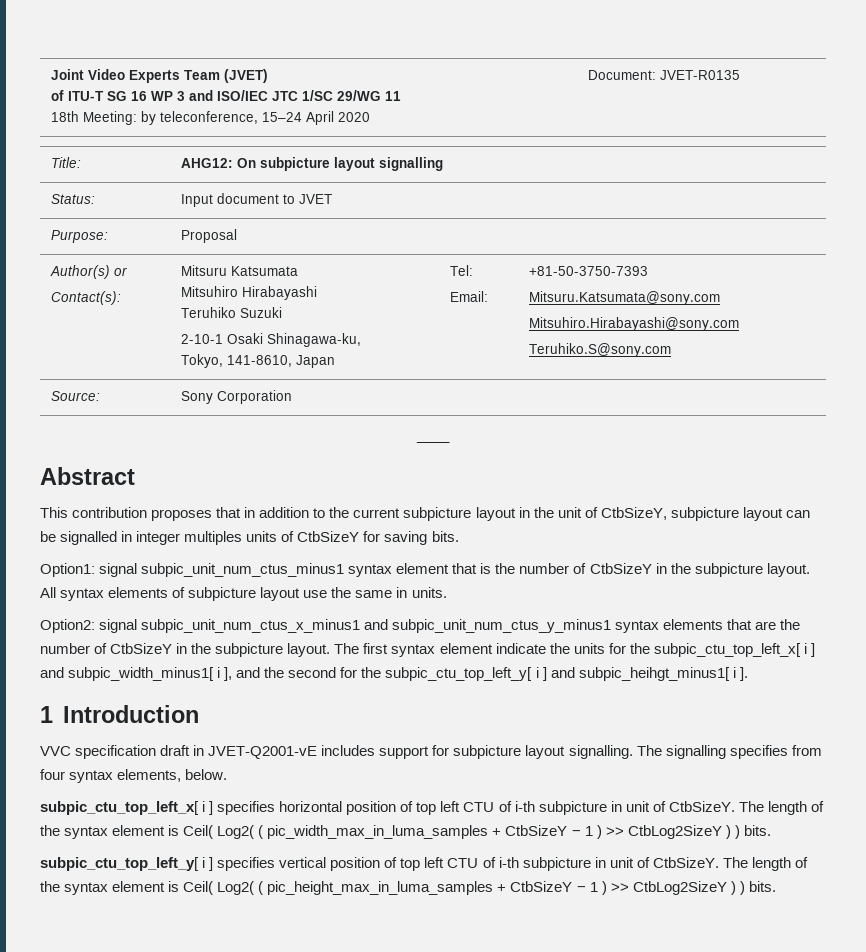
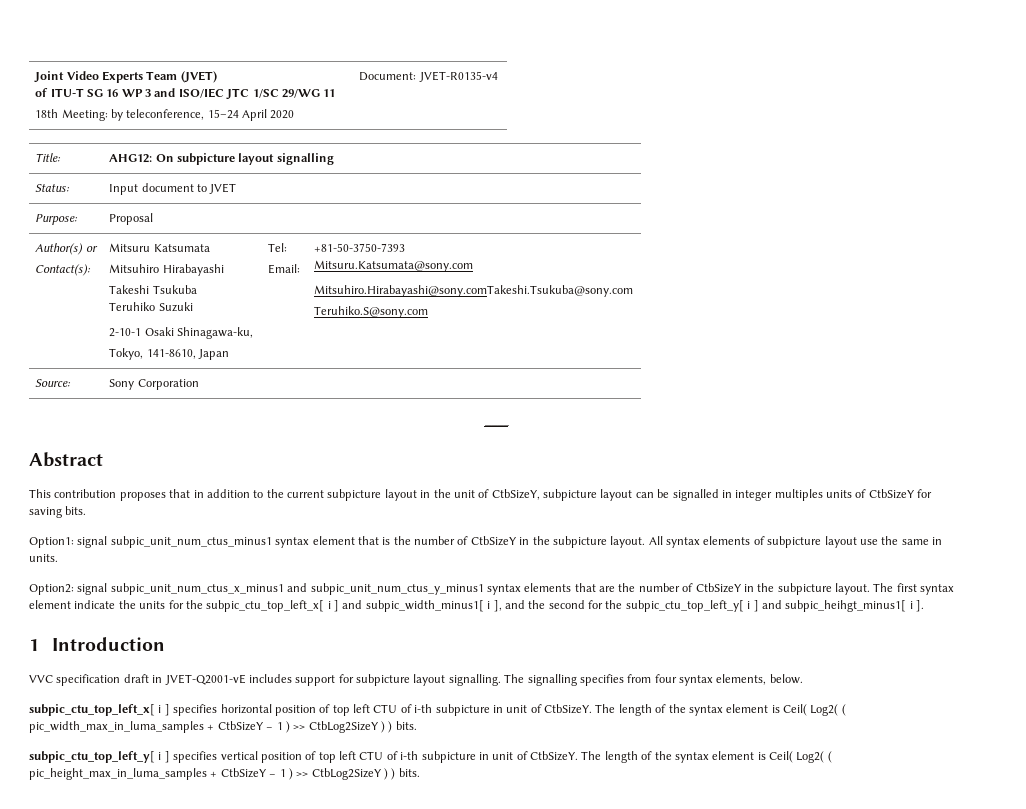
[659,70,740,80] JVET-R0135 -> [418,71,498,82] JVET-R0135-v4
(317, 293) none -> [109,285,197,294] // Takeshi Tsukuba
[528,317,739,331] Mitsuhiro.Hirabayashi@sony.com -> [314,285,634,297] Mitsuhiro.Hirabayashi@sony.comTakeshi.Tsukuba@sony.com

